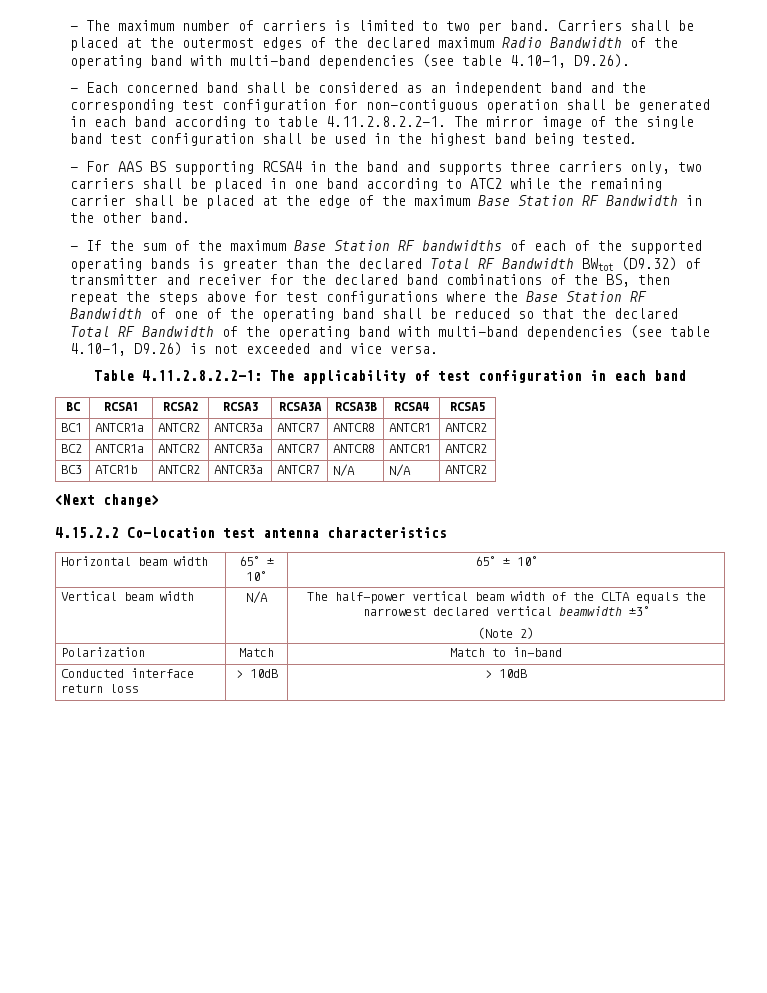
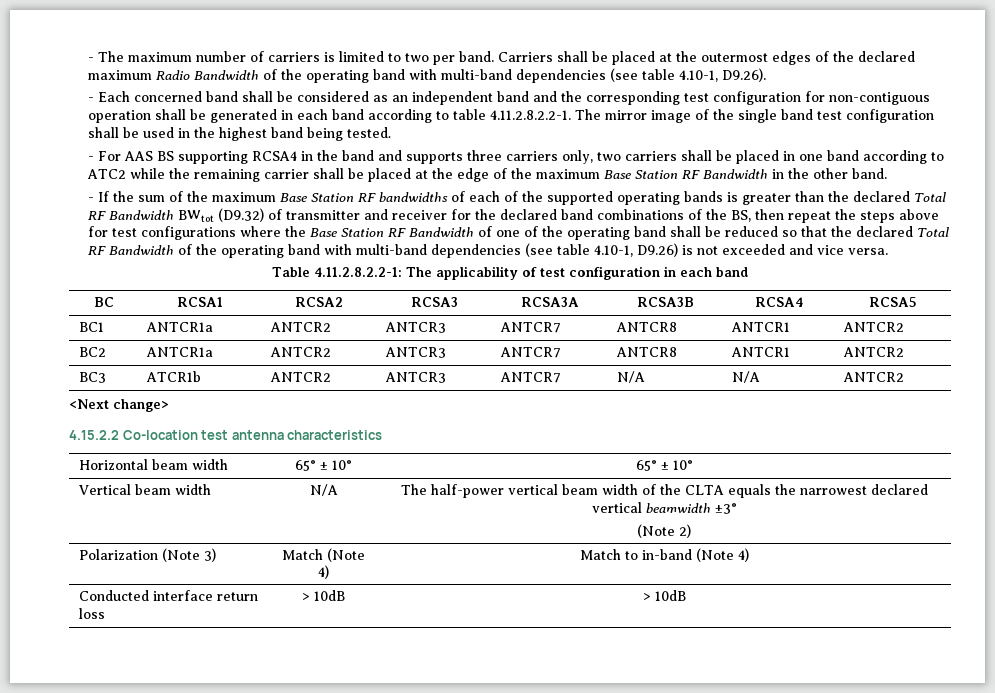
[214,423,264,432] ANTCR3a -> [385,322,447,333] ANTCR3
[214,444,264,453] ANTCR3a -> [385,347,447,358] ANTCR3
[214,465,264,474] ANTCR3a -> [385,372,447,383] ANTCR3
[239,648,274,657] | Match -> [162,548,217,562] [282,548,365,562] [318,565,329,579] (Note 3) | Match (Note 4)
(562, 652) none -> [695,548,749,562] (Note 4)

